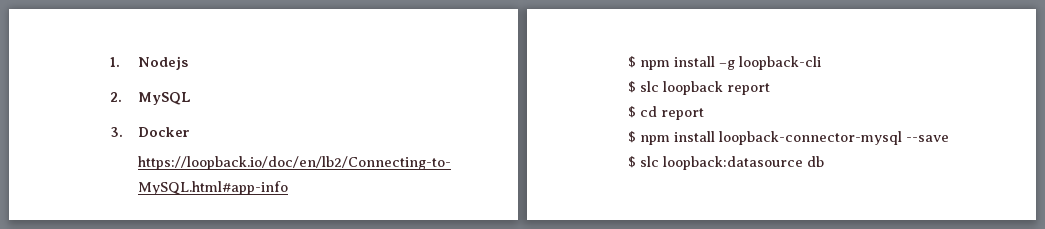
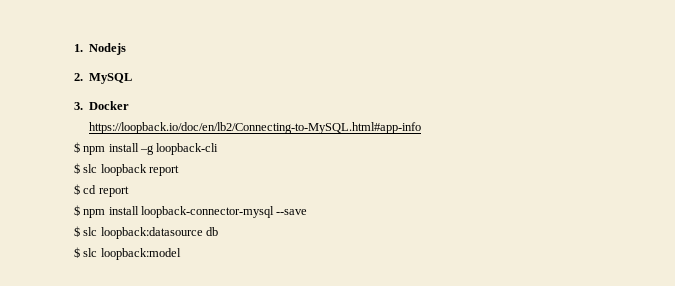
(824, 161) none -> [73,247,181,260] // $ slc loopback:model

